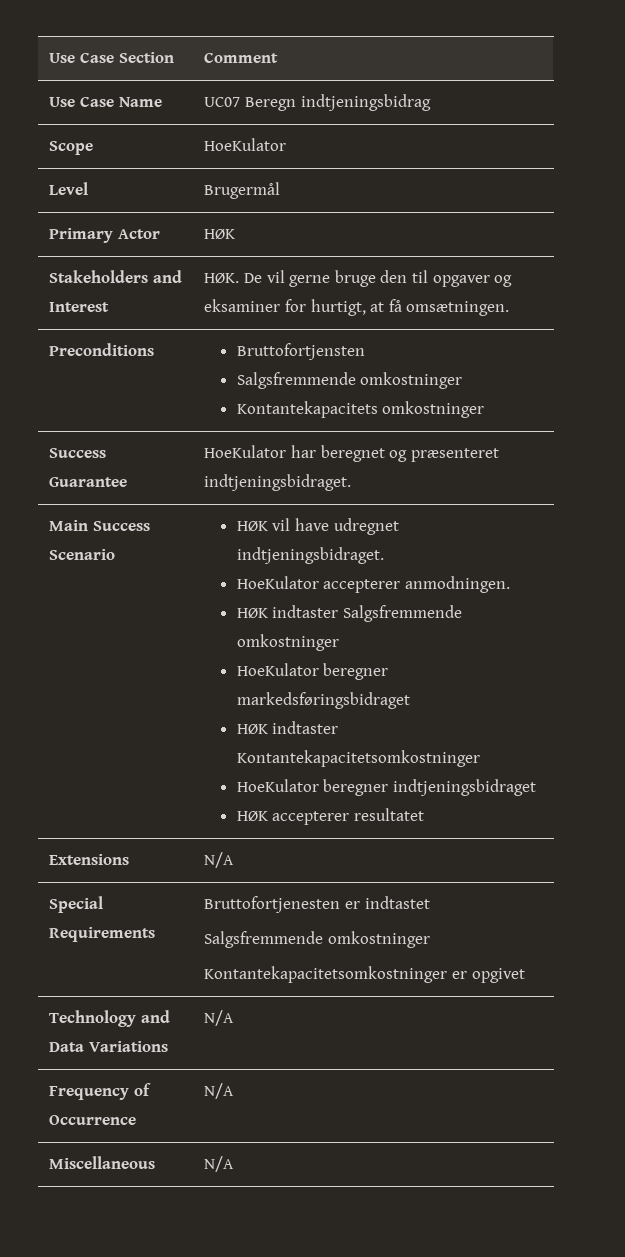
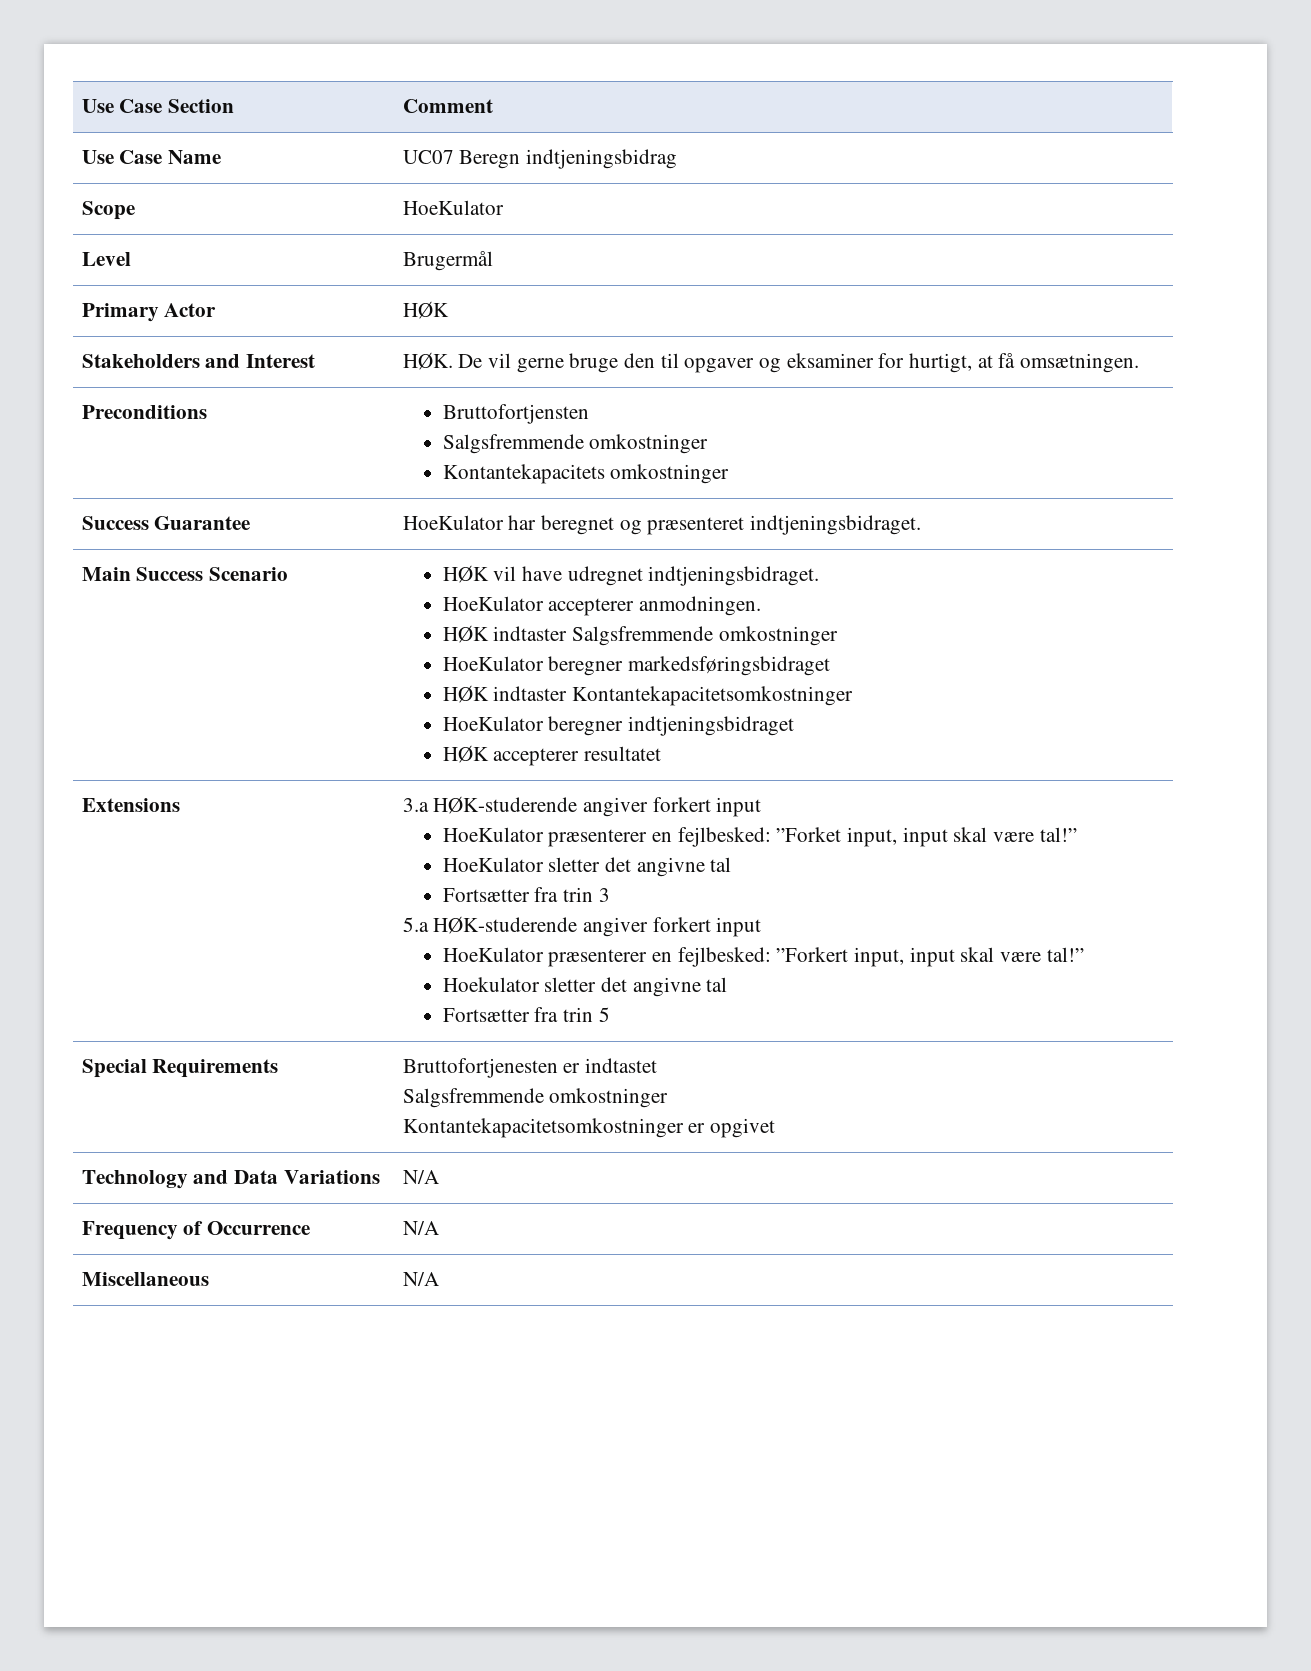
[204,852,235,868] N/A -> [402,796,762,817] [442,827,1077,847] [442,857,732,877] [442,887,610,902] [402,916,762,937] [442,947,1084,967] [442,977,728,997] [442,1007,610,1022] 3.a HØK-studerende angiver forkert input // HoeKulator præsenterer en fejlbesked: ”Forket input, input skal være tal!” // HoeKulator sletter det angivne tal // Fortsætter fra trin 3 // 5.a HØK-studerende angiver forkert input // HoeKulator præsenterer en fejlbesked: ”Forkert input, input skal være tal!” // Hoekulator sletter det angivne tal // Fortsætter fra trin 5

